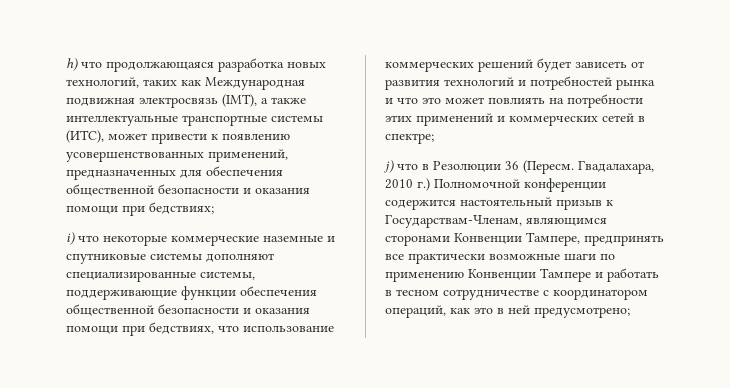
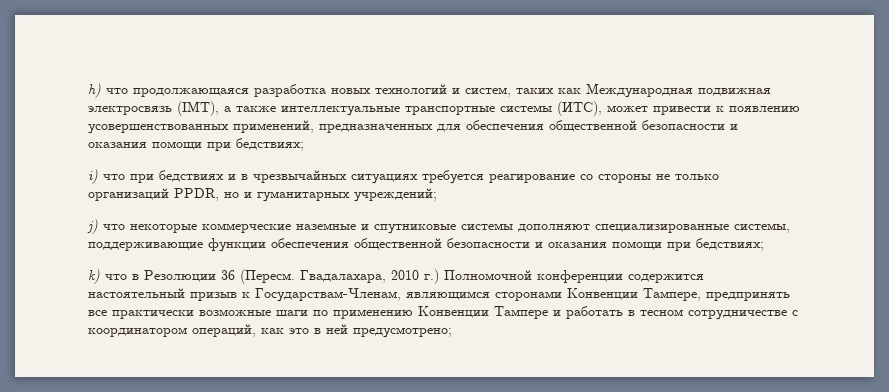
[66,77,139,88] технологий, -> [375,84,511,97] технологий и систем,
(99, 238) none -> [130,170,719,184] [88,188,437,202] [87,219,125,234] при бедствиях и в чрезвычайных ситуациях требуется реагирование со стороны не только организаций PPDR, но и гуманитарных учреждений; // j) что
[149,322,334,334] [385,58,644,72] [385,76,655,90] [385,94,643,108] [385,113,645,126] [385,133,434,144] [383,160,394,173] бедствиях, что использование коммерческих решений будет зависеть от развития технологий и потребностей рынка и что это может повлиять на потребности этих применений и коммерческих сетей в спектре; // j) -> [696,238,764,251] [88,269,100,284] бедствиях; // k)

